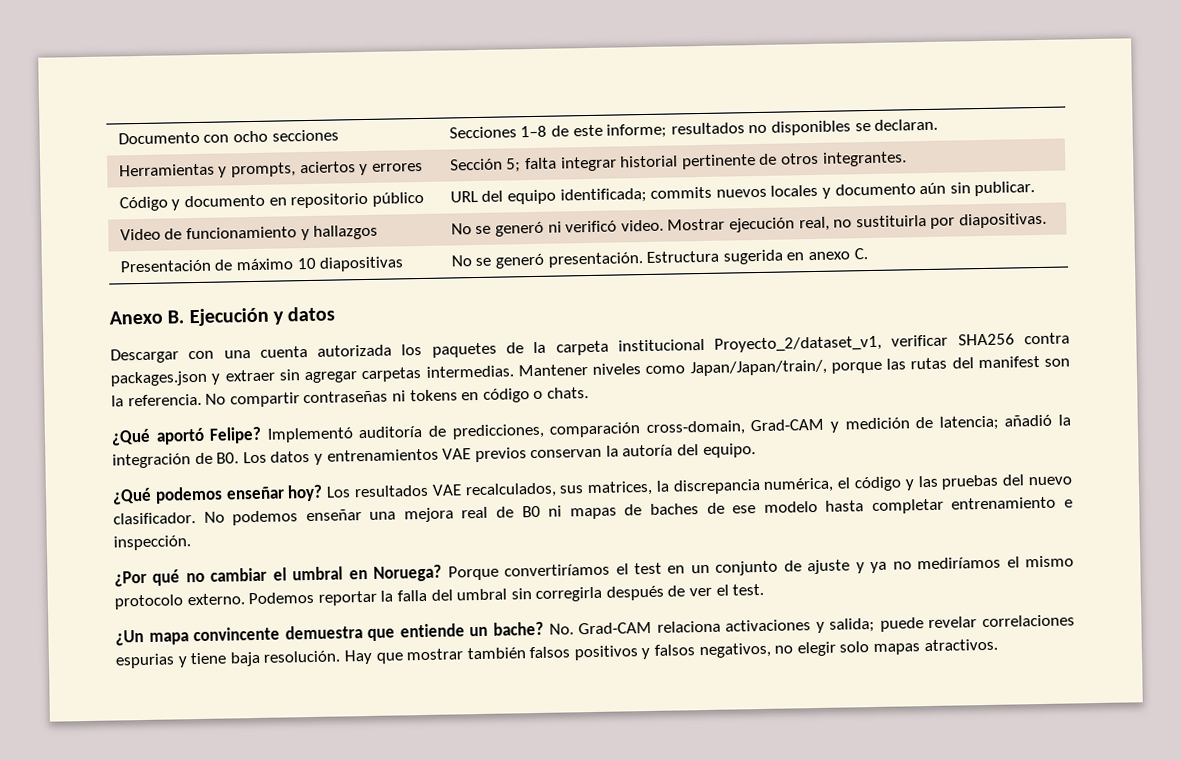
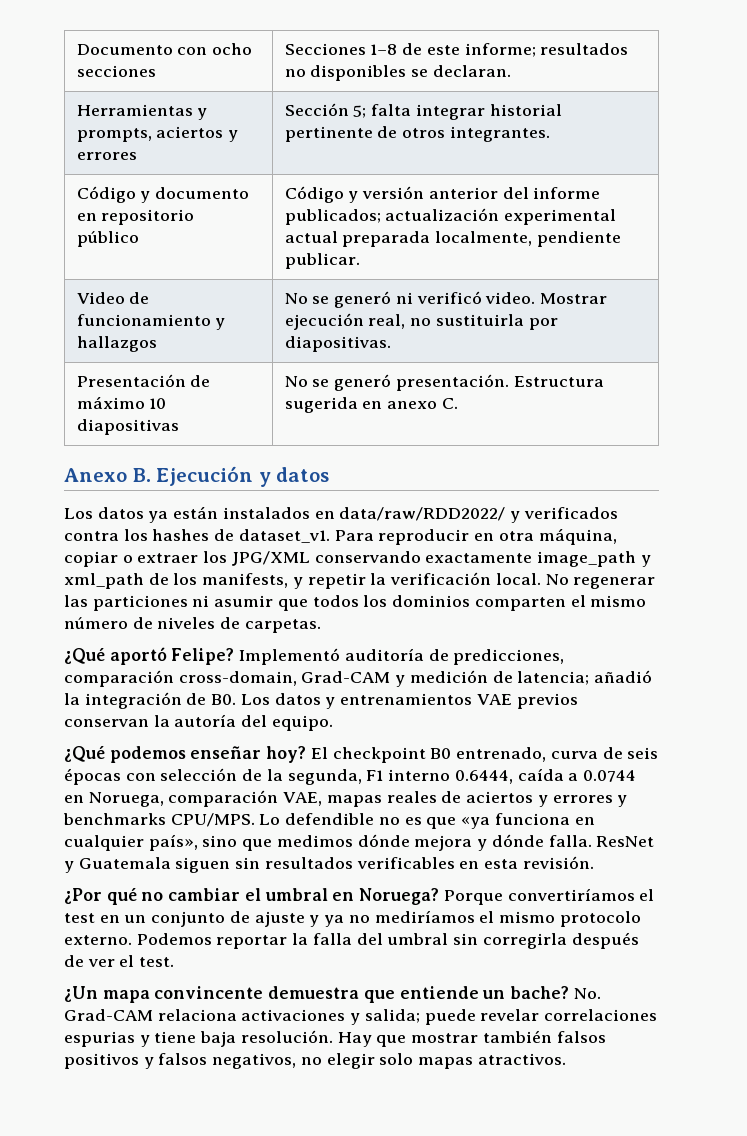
[449,182,971,205] URL del equipo identificada; commits nuevos locales y documento aún sin -> [284,186,601,203] [284,208,617,225] [284,231,621,247] Código y versión anterior del informe publicados; actualización experimental actual preparada localmente, pendiente
[110,332,1070,364] [110,356,1070,387] [111,387,589,408] Descargar con una cuenta autorizada los paquetes de la carpeta institucional Proyecto_2/dataset_v1, verificar SHA256 contra packages.json y extraer sin agregar carpetas intermedias. Mantener niveles como Japan/Japan/train/, porque las rutas del manifest son la referencia. No compartir contraseñas ni tokens en código o chats. -> [64,506,618,523] [64,528,617,545] [64,551,651,567] [64,572,656,589] [64,595,647,611] [64,617,321,633] Los datos ya están instalados en data/raw/RDD2022/ y verificados contra los hashes de dataset_v1. Para reproducir en otra máquina, copiar o extraer los JPG/XML conservando exactamente image_path y xml_path de los manifests, y repetir la verificación local. No regenerar las particiones ni asumir que todos los dominios comparten el mismo número de niveles de carpetas.
[326,474,1072,499] [113,496,1073,526] [113,535,191,551] Los resultados VAE recalculados, sus matrices, la discrepancia numérica, el código y las pruebas del nuevo clasificador. No podemos enseñar una mejora real de B0 ni mapas de baches de ese modelo hasta completar entrenamiento e inspección. -> [310,747,659,763] [64,768,636,785] [64,790,628,807] [63,813,595,829] [64,834,655,851] [64,856,594,873] El checkpoint B0 entrenado, curva de seis épocas con selección de la segunda, F1 interno 0.6444, caída a 0.0744 en Noruega, comparación VAE, mapas reales de aciertos y errores y benchmarks CPU/MPS. Lo defendible no es que «ya funciona en cualquier país», sino que medimos dónde mejora y dónde falla. ResNet y Guatemala siguen sin resultados verificables en esta revisión.

